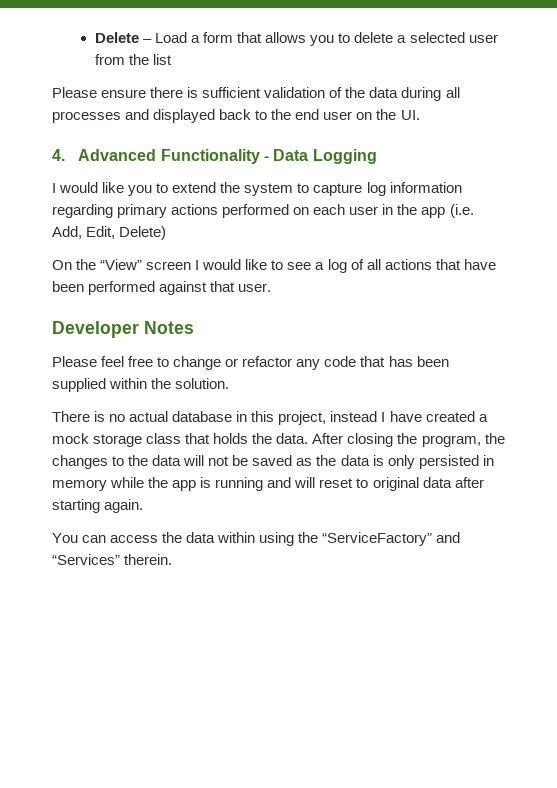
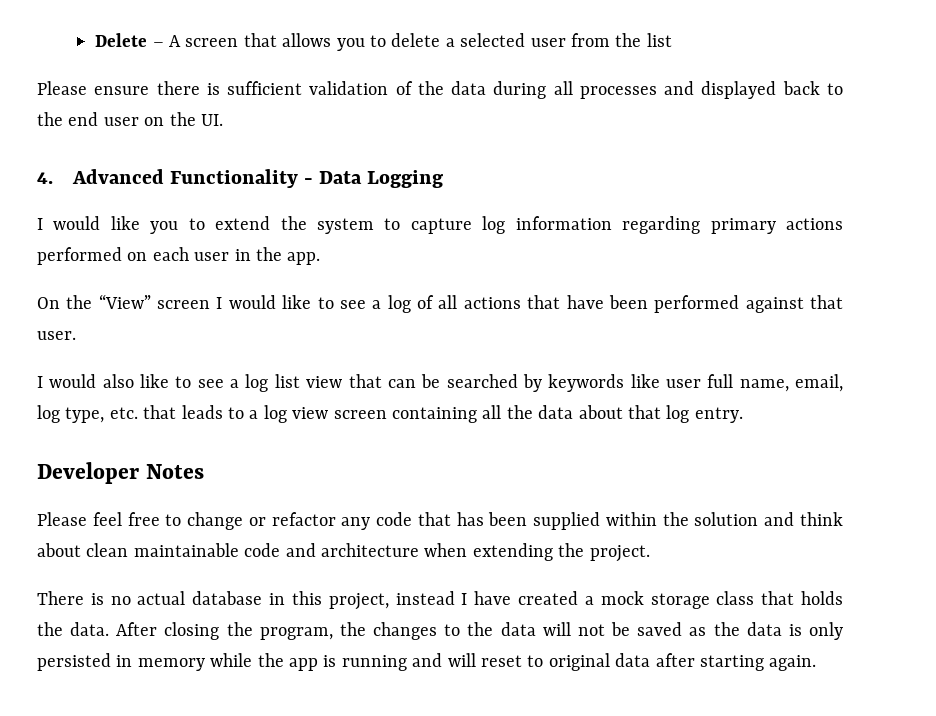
[155,32,234,43] Load a form -> [168,35,239,47] A screen
[421,204,474,218] [52,226,167,240] app (i.e. Add, Edit, Delete) -> [287,252,321,265] app.
(272, 287) none -> [37,374,844,392] [37,405,743,423] // I would also like to see a log list view that can be searched by keywords like user full name, email, log type, etc. that leads to a log view screen containing all the data about that log entry.
[175,378,230,389] solution. -> [694,512,843,526] [37,543,650,562] solution and think about clean maintainable code and architecture when extending the project.
[52,532,461,546] [52,554,173,565] // You can access the data within using the “ServiceFactory” and “Services” therein. -> (817, 663) none

